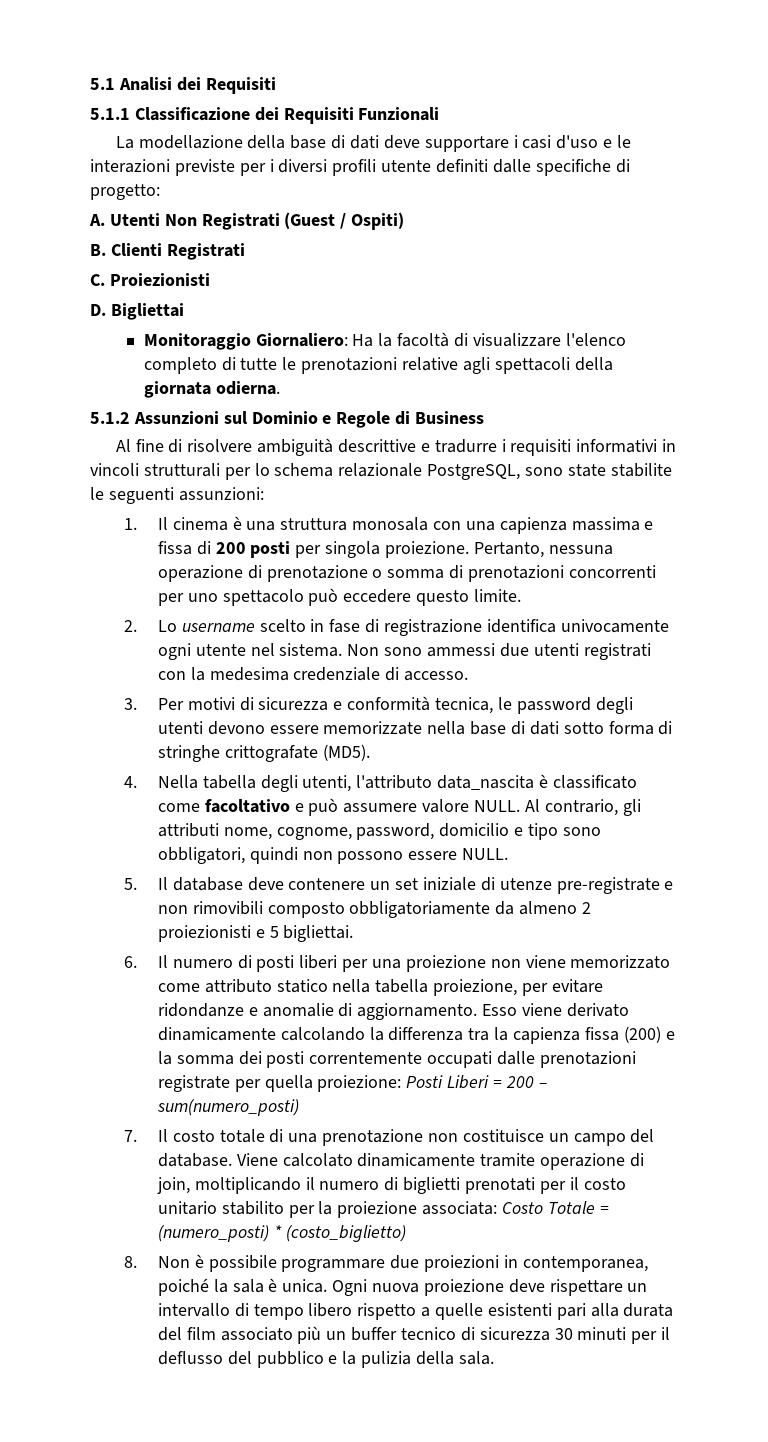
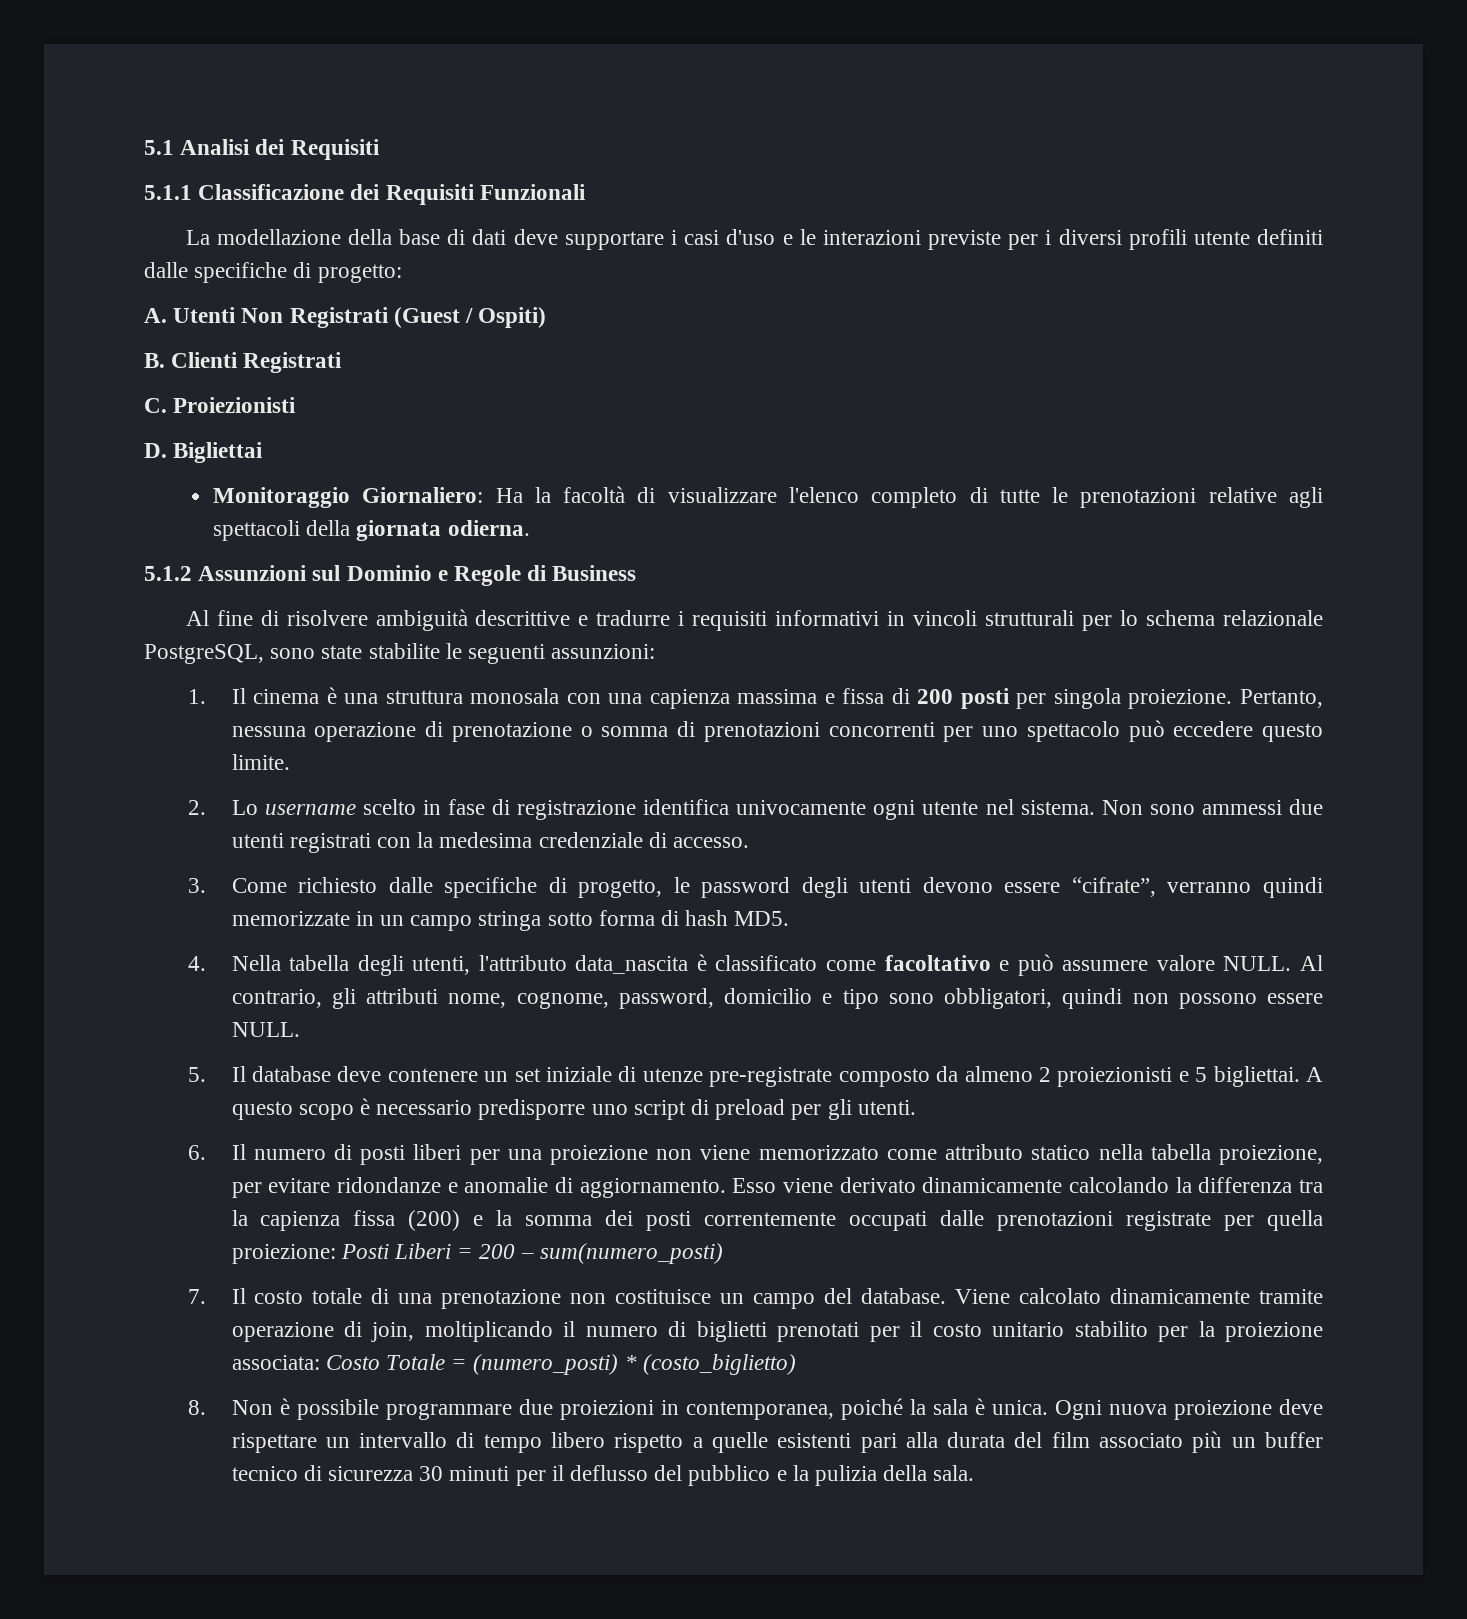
[157,696,493,714] Per motivi di sicurezza e conformità tecnica, -> [231,877,663,898] Come richiesto dalle specifiche di progetto,
[323,721,673,735] [157,744,370,762] memorizzate nella base di dati sotto forma di stringhe crittografate (MD5). -> [1071,877,1323,898] [231,910,790,931] “cifrate”, verranno quindi memorizzate in un campo stringa sotto forma di hash MD5.
[664,881,674,890] [157,901,491,918] e non rimovibili composto obbligatoriamente -> [838,1068,930,1087] composto
(354, 933) none -> [1306,1067,1324,1082] [231,1098,916,1120] A questo scopo è necessario predisporre uno script di preload per gli utenti.

